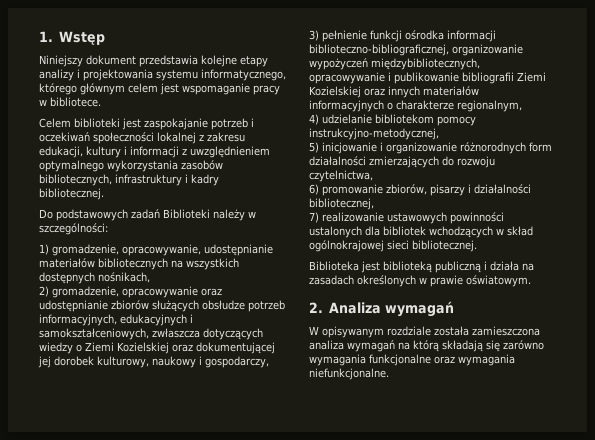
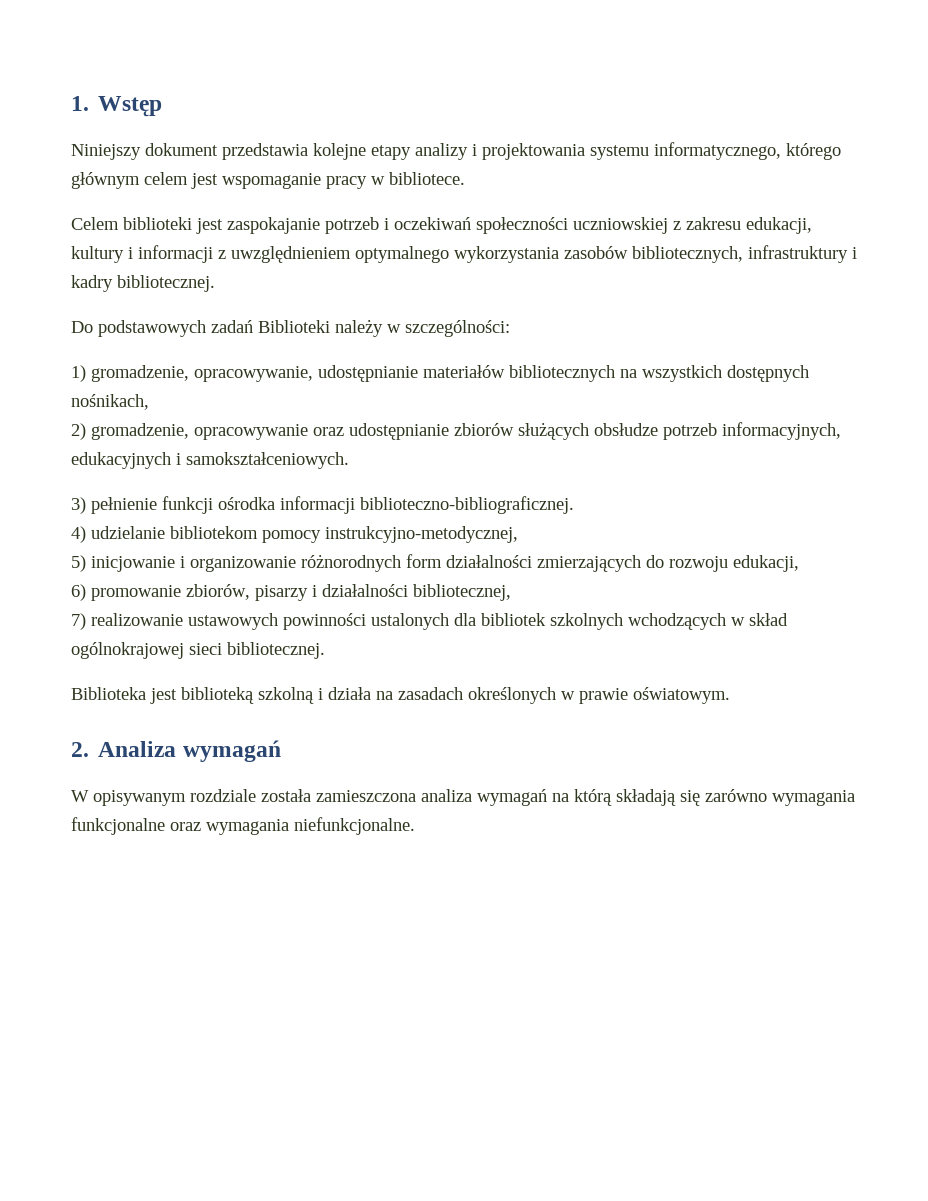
[157,132,196,144] lokalnej -> [573,217,668,234] uczniowskiej
[39,328,263,340] [39,342,275,354] [38,356,269,368] samokształceniowych, zwłaszcza dotyczących wiedzy o Ziemi Kozielskiej oraz dokumentującej jej dorobek kulturowy, naukowy i gospodarczy, -> [186,452,349,469] samokształceniowych.
[309,44,523,56] [309,58,480,70] [309,72,546,84] [309,86,479,98] [309,100,522,112] biblioteczno-bibliograficznej, organizowanie wypożyczeń międzybibliotecznych, opracowywanie i publikowanie bibliografii Ziemi Kozielskiej oraz innych materiałów informacyjnych o charakterze regionalnym, -> [360,496,574,514] biblioteczno-bibliograficznej.
[309,170,373,182] czytelnictwa, -> [733,555,799,572] edukacji,
(426, 231) none -> [550,613,623,630] szkolnych
[435,261,481,273] publiczną -> [258,687,314,704] szkolną

